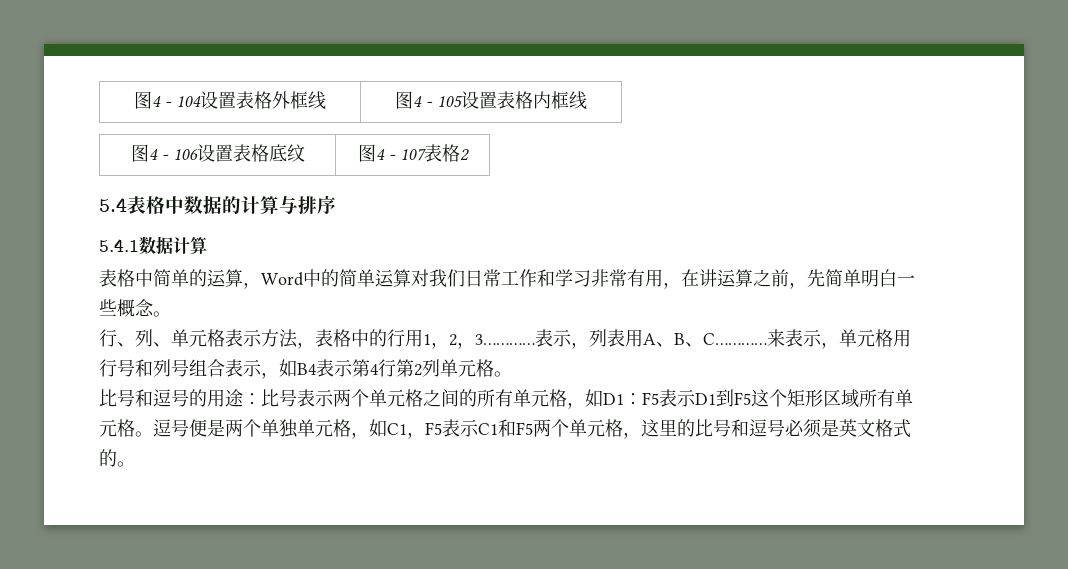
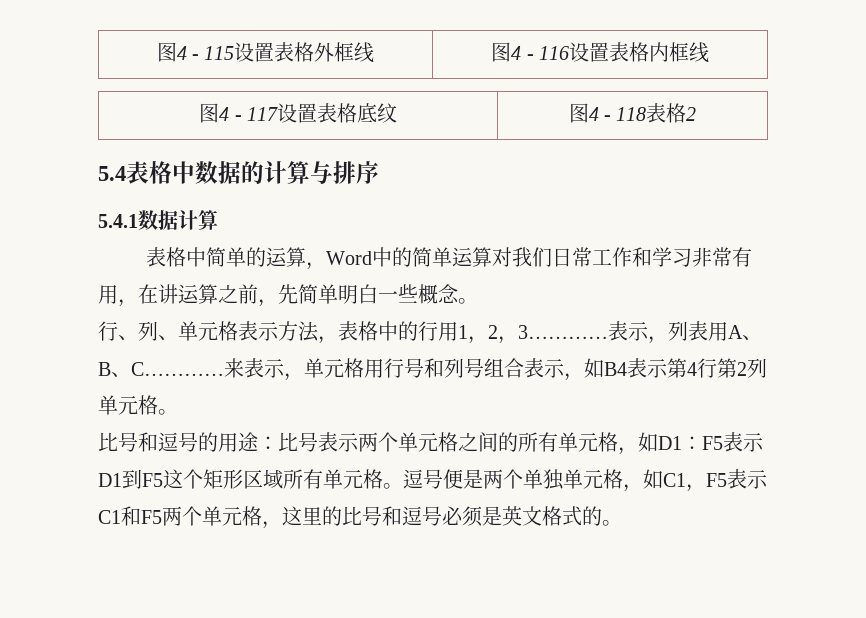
[134,91,201,109] 图4 - 104 -> [156,42,235,62] 图4 - 115
[436,96,462,108] 105 -> [538,46,569,60] 116
[172,148,198,160] 106 -> [246,107,278,121] 117
[399,148,426,161] 107 -> [616,107,647,121] 118

